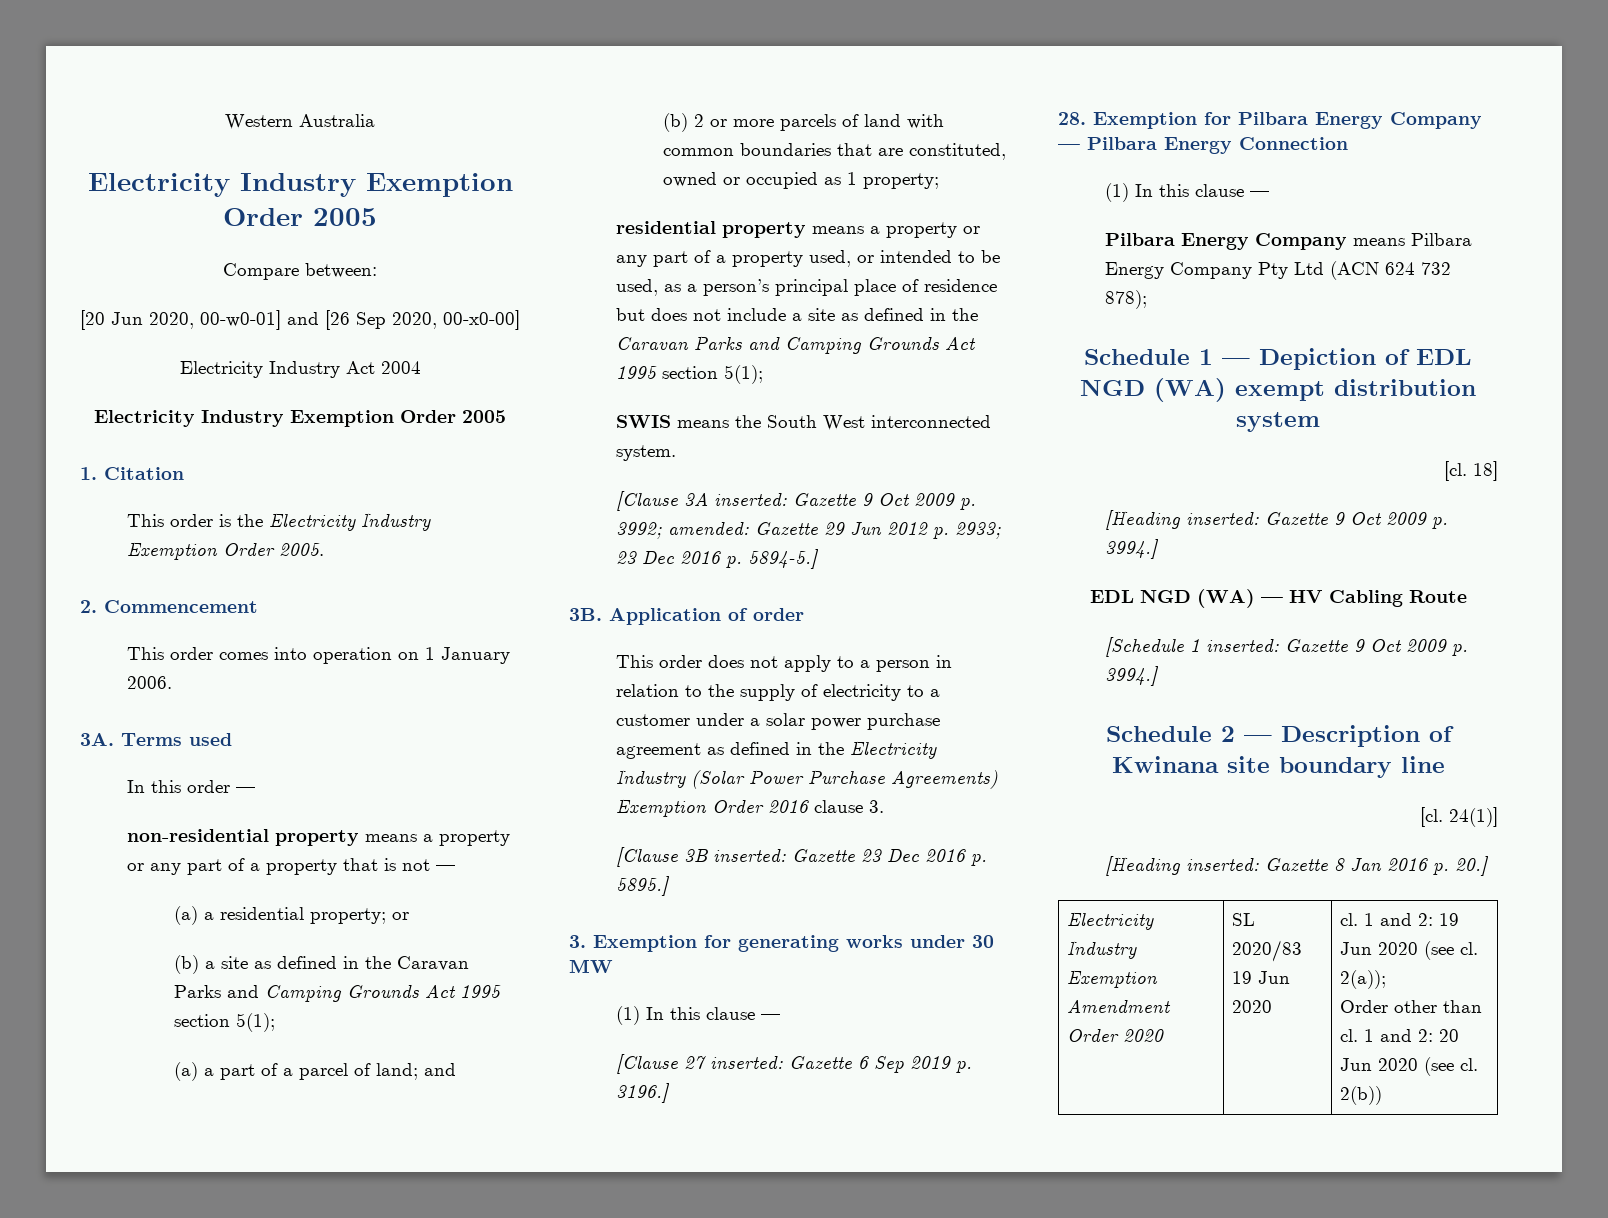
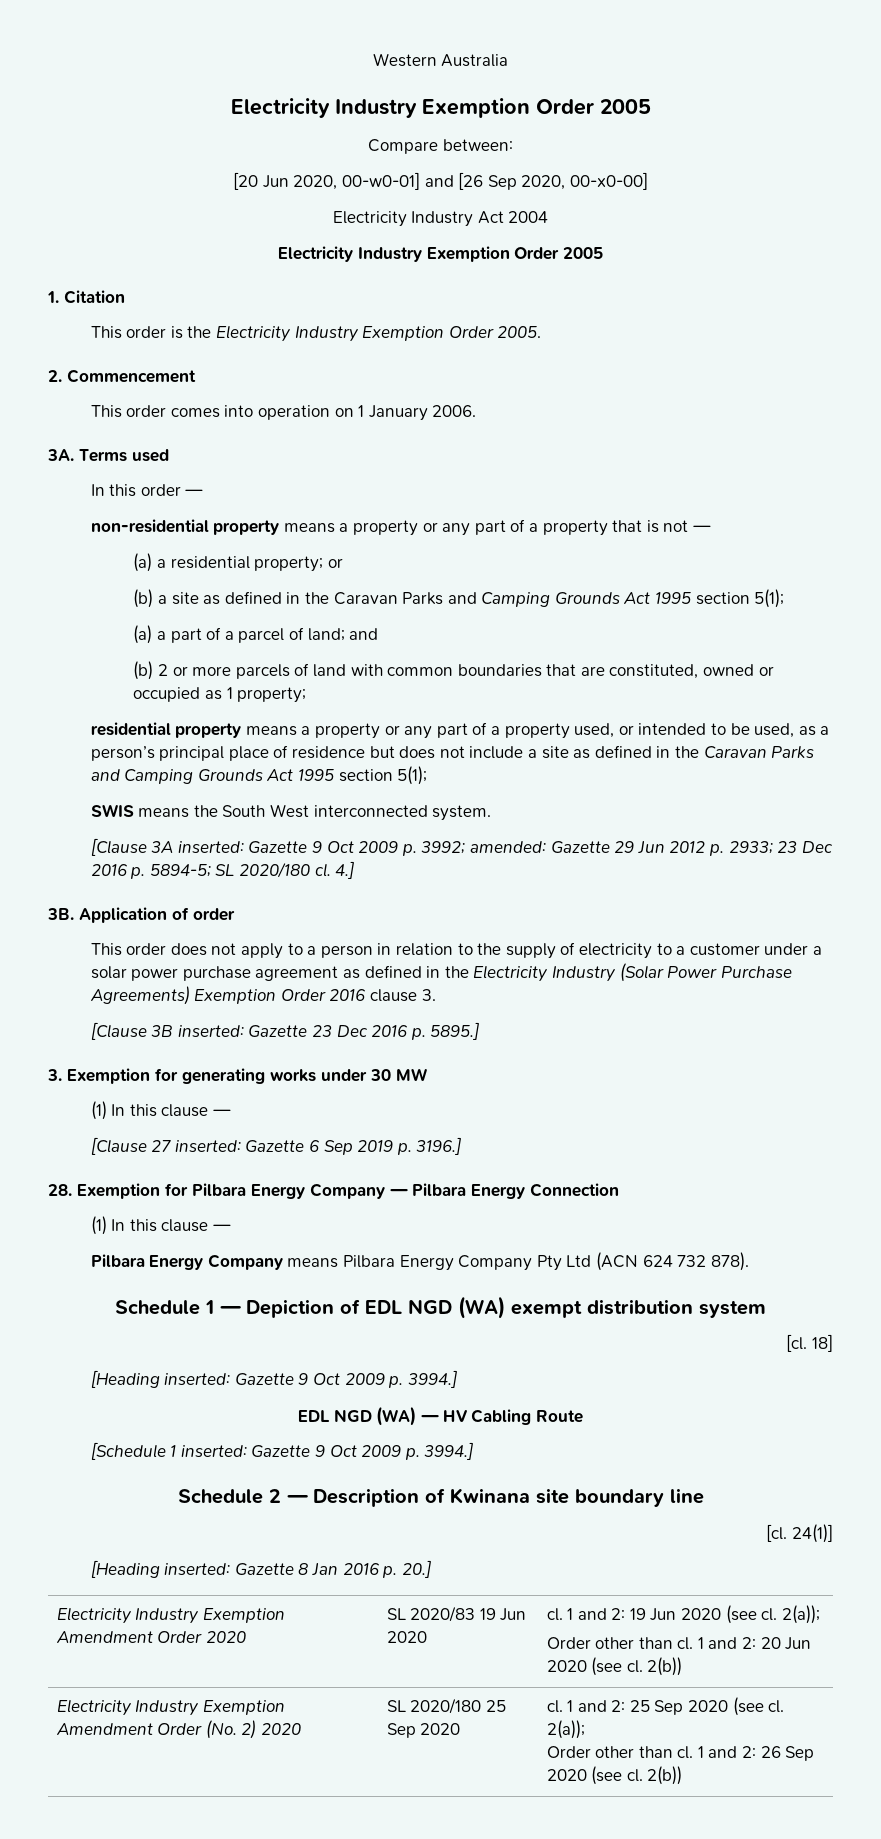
[748,549,820,569] 5894-5.] -> [149,861,355,879] 5894-5; SL 2020/180 cl. 4.]
[1105,290,1148,309] 878); -> [710,1252,749,1271] 878).
(1382, 1095) none -> [56,1699,285,1716] [55,1720,301,1739] [386,1698,506,1714] [386,1723,461,1738] [546,1697,785,1716] [546,1720,585,1739] [546,1746,815,1761] [546,1766,683,1785] // Electricity Industry Exemption Amendment Order (No. 2) 2020 | SL 2020/180 25 Sep 2020 | cl. 1 and 2: 25 Sep 2020 (see cl. 2(a)); // Order other than cl. 1 and 2: 26 Sep 2020 (see cl. 2(b))

